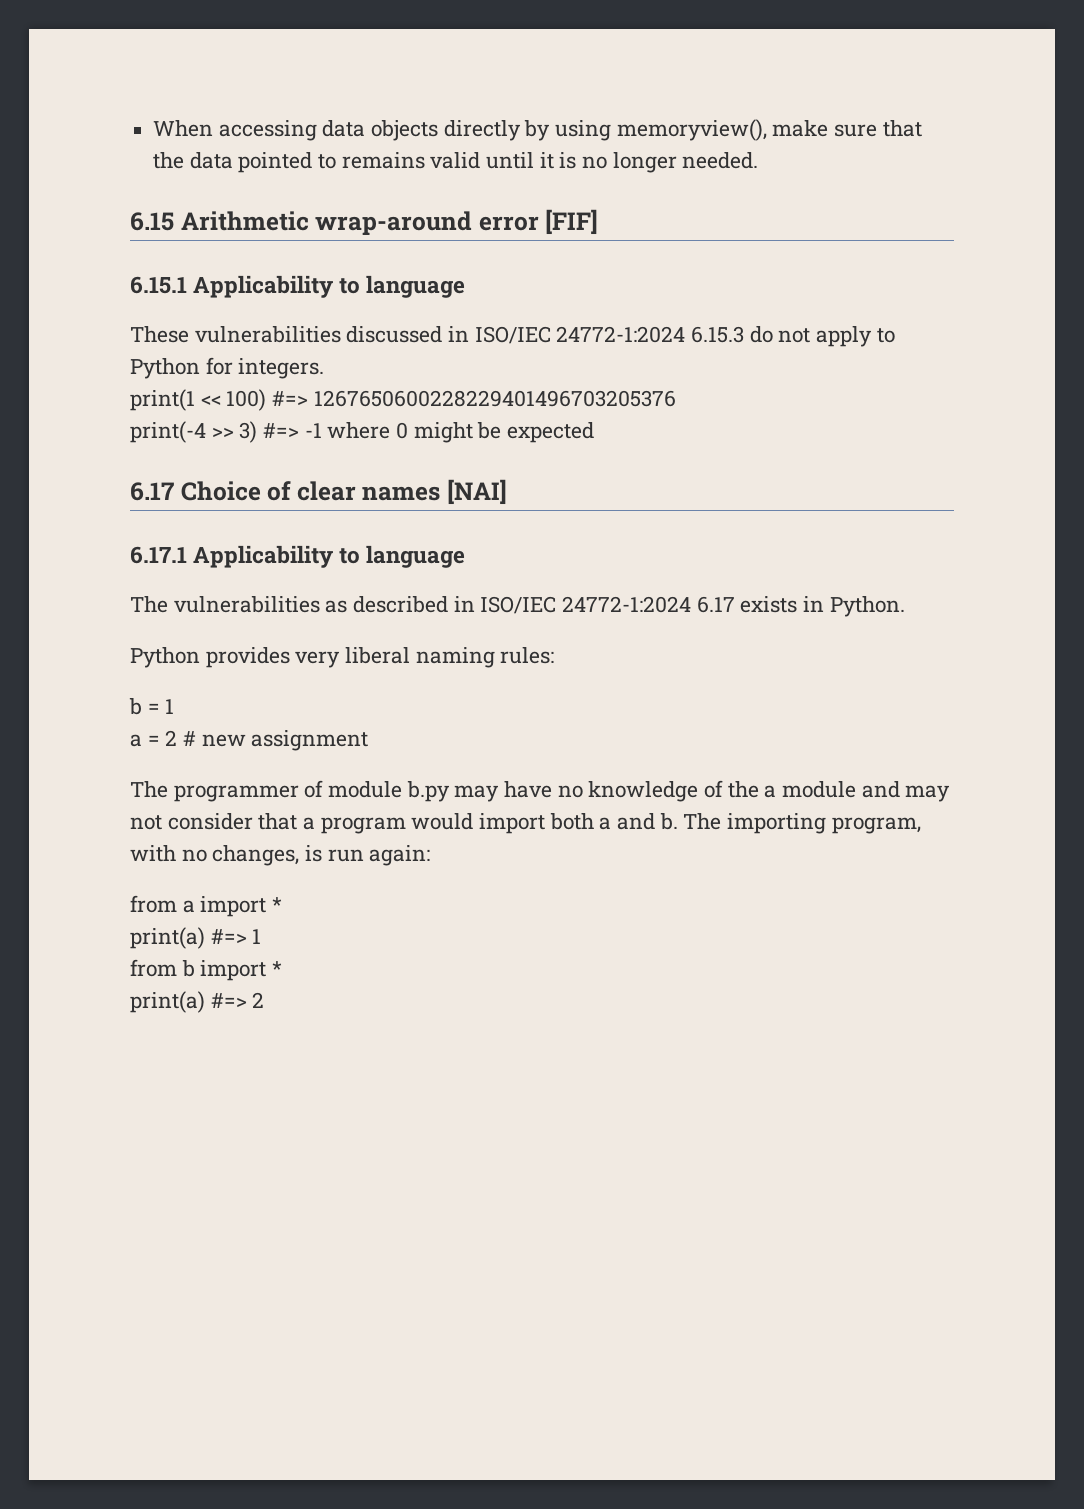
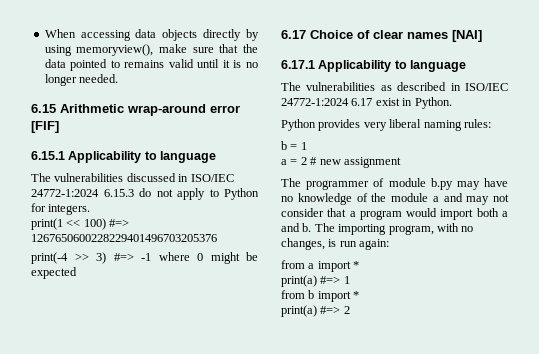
[130,326,189,343] These -> [31,173,51,182] The
[740,596,798,613] exists -> [375,98,400,106] exist
[764,781,857,798] a module -> [391,193,439,202] module a

